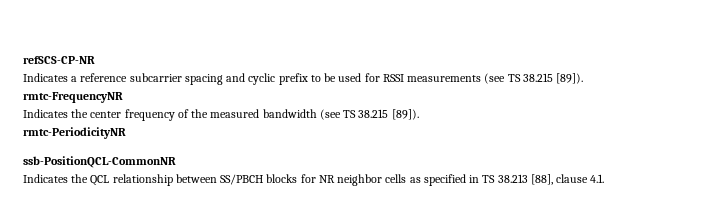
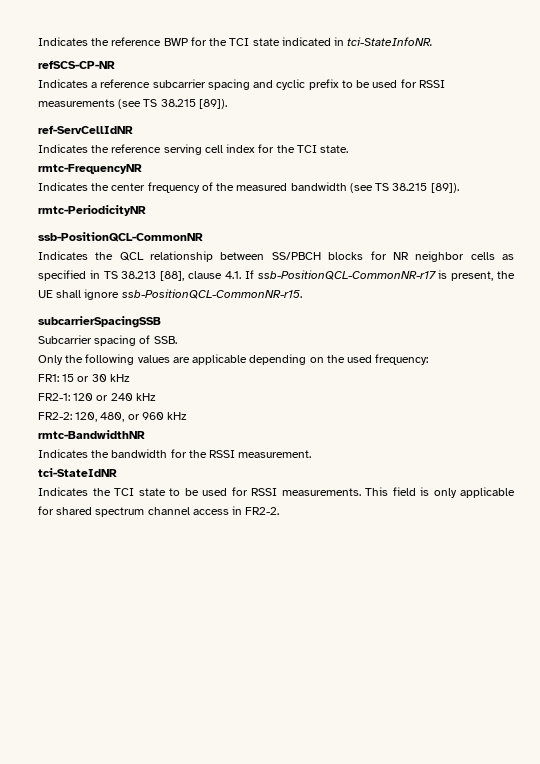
(23, 60) none -> [38,37,434,46] Indicates the reference BWP for the TCI state indicated in tci-StateInfoNR. //
(584, 78) none -> [38,125,133,134] [38,144,349,155] // ref-ServCellIdNR // Indicates the reference serving cell index for the TCI state.
(605, 178) none -> [244,270,515,281] [38,289,302,300] [38,316,161,328] [38,335,177,346] [38,354,429,365] [38,374,130,382] [38,393,156,401] [38,412,188,422] [38,430,145,439] [38,449,312,458] [38,468,117,477] [38,487,515,498] [38,506,280,517] If ssb-PositionQCL-CommonNR-r17 is present, the UE shall ignore ssb-PositionQCL-CommonNR-r15. // subcarrierSpacingSSB // Subcarrier spacing of SSB. // Only the following values are applicable depending on the used frequency: // FR1: 15 or 30 kHz // FR2-1: 120 or 240 kHz // FR2-2: 120, 480, or 960 kHz // rmtc-BandwidthNR // Indicates the bandwidth for the RSSI measurement. // tci-StateIdNR // Indicates the TCI state to be used for RSSI measurements. This field is only applicable for shared spectrum channel access in FR2-2.

